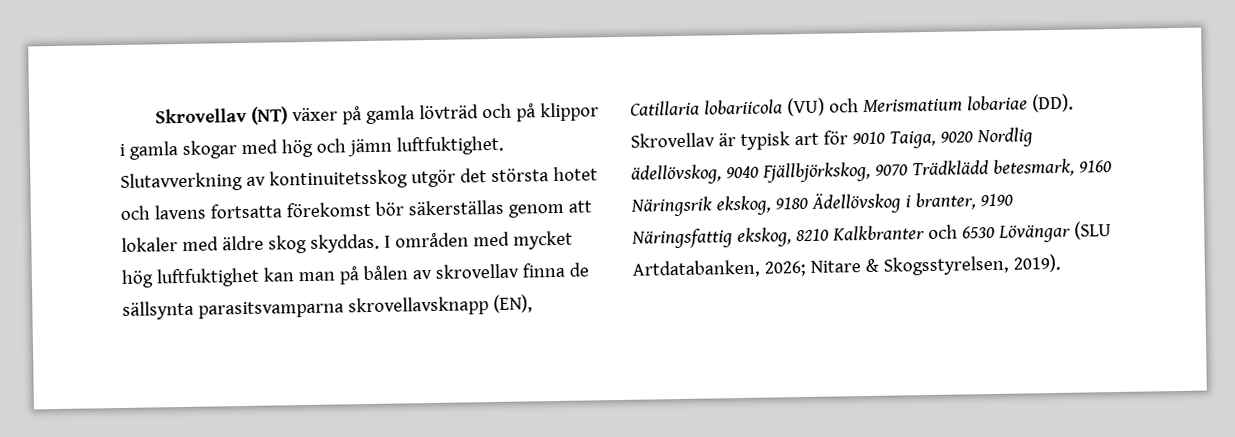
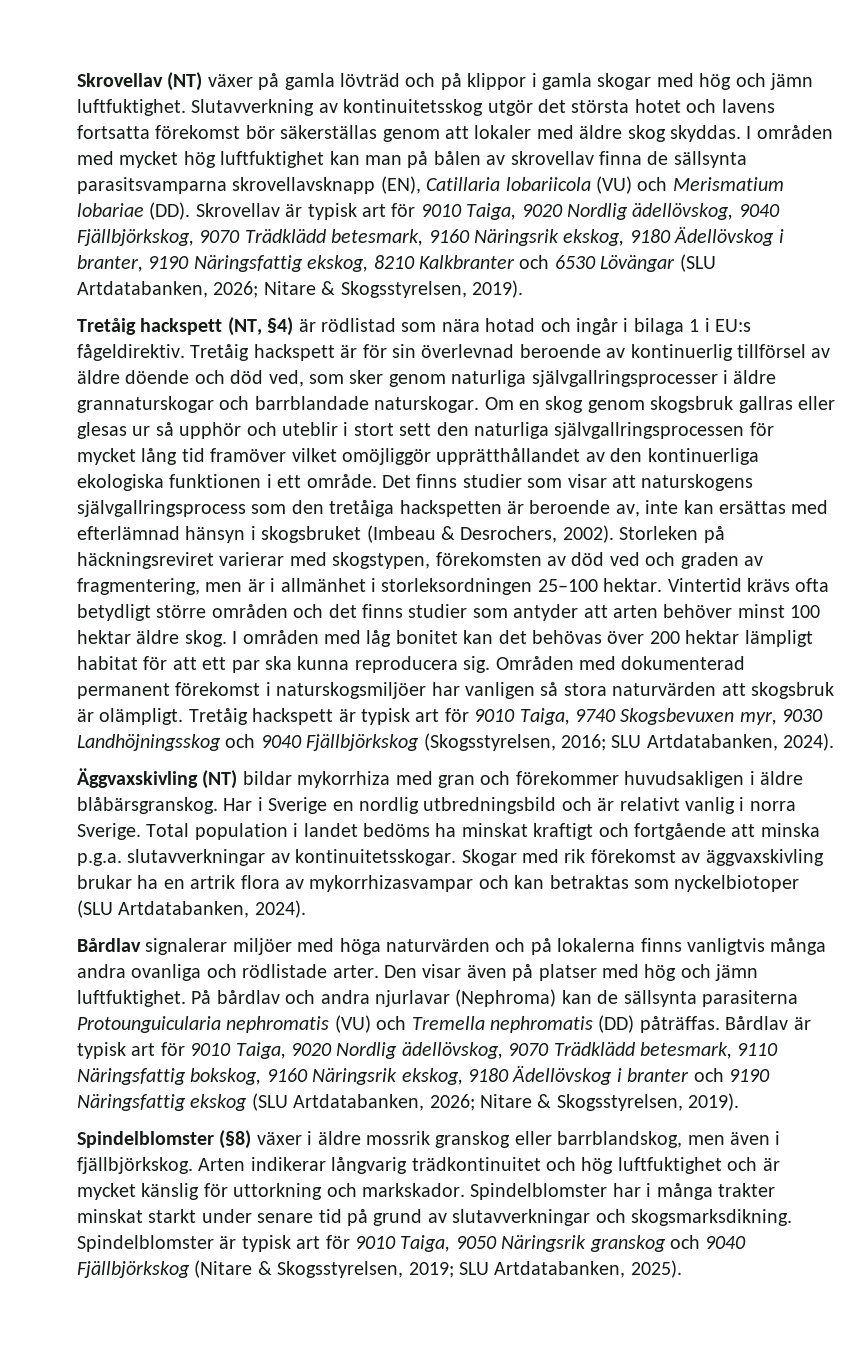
(1061, 263) none -> [77,317,751,336] [77,344,831,361] [77,370,777,387] [77,396,835,413] [77,422,774,439] [77,448,759,465] [77,474,754,491] [77,500,829,517] [77,525,725,543] [77,552,763,569] [77,578,830,595] [77,604,821,621] [77,630,813,647] [77,656,746,673] [77,682,834,699] [77,708,824,725] [77,733,835,751] [77,768,803,789] [77,797,796,814] [77,823,820,840] [77,849,824,866] [77,875,800,892] [77,900,306,918] [77,938,827,955] [77,964,759,981] [77,989,798,1007] [77,1015,811,1033] [77,1042,779,1059] [77,1065,770,1085] [77,1093,740,1111] [77,1130,781,1149] [77,1157,780,1174] [77,1183,775,1200] [77,1209,792,1226] [77,1235,747,1252] [77,1260,682,1278] // Tretåig hackspett (NT, §4) är rödlistad som nära hotad och ingår i bilaga 1 i EU:s fågeldirektiv. Tretåig hackspett är för sin överlevnad beroende av kontinuerlig tillförsel av äldre döende och död ved, som sker genom naturliga självgallringsprocesser i äldre grannaturskogar och barrblandade naturskogar. Om en skog genom skogsbruk gallras eller glesas ur så upphör och uteblir i stort sett den naturliga självgallringsprocessen för mycket lång tid framöver vilket omöjliggör upprätthållandet av den kontinuerliga ekologiska funktionen i ett område. Det finns studier som visar att naturskogens självgallringsprocess som den tretåiga hackspetten är beroende av, inte kan ersättas med efterlämnad hänsyn i skogsbruket (Imbeau & Desrochers, 2002). Storleken på häckningsreviret varierar med skogstypen, förekomsten av död ved och graden av fragmentering, men är i allmänhet i storleksordningen 25–100 hektar. Vintertid krävs ofta betydligt större områden och det finns studier som antyder att arten behöver minst 100 hektar äldre skog. I områden med låg bonitet kan det behövas över 200 hektar lämpligt habitat för att ett par ska kunna reproducera sig. Områden med dokumenterad permanent förekomst i naturskogsmiljöer har vanligen så stora naturvärden att skogsbruk är olämpligt. Tretåig hackspett är typisk art för 9010 Taiga, 9740 Skogsbevuxen myr, 9030 Landhöjningsskog och 9040 Fjällbjörkskog (Skogsstyrelsen, 2016; SLU Artdatabanken, 2024). // Äggvaxskivling (NT) bildar mykorrhiza med gran och förekommer huvudsakligen i äldre blåbärsgranskog. Har i Sverige en nordlig utbredningsbild och är relativt vanlig i norra Sverige. Total population i landet bedöms ha minskat kraftigt och fortgående att minska p.g.a. slutavverkningar av kontinuitetsskogar. Skogar med rik förekomst av äggvaxskivling brukar ha en artrik flora av mykorrhizasvampar och kan betraktas som nyckelbiotoper (SLU Artdatabanken, 2024). // Bårdlav signalerar miljöer med höga naturvärden och på lokalerna finns vanligtvis många andra ovanliga och rödlistade arter. Den visar även på platser med hög och jämn luftfuktighet. På bårdlav och andra njurlavar (Nephroma) kan de sällsynta parasiterna Protounguicularia nephromatis (VU) och Tremella nephromatis (DD) påträffas. Bårdlav är typisk art för 9010 Taiga, 9020 Nordlig ädellövskog, 9070 Trädklädd betesmark, 9110 Näringsfattig bokskog, 9160 Näringsrik ekskog, 9180 Ädellövskog i branter och 9190 Näringsfattig ekskog (SLU Artdatabanken, 2026; Nitare & Skogsstyrelsen, 2019). // Spindelblomster (§8) växer i äldre mossrik granskog eller barrblandskog, men även i fjällbjörkskog. Arten indikerar långvarig trädkontinuitet och hög luftfuktighet och är mycket känslig för uttorkning och markskador. Spindelblomster har i många trakter minskat starkt under senare tid på grund av slutavverkningar och skogsmarksdikning. Spindelblomster är typisk art för 9010 Taiga, 9050 Näringsrik granskog och 9040 Fjällbjörkskog (Nitare & Skogsstyrelsen, 2019; SLU Artdatabanken, 2025).

